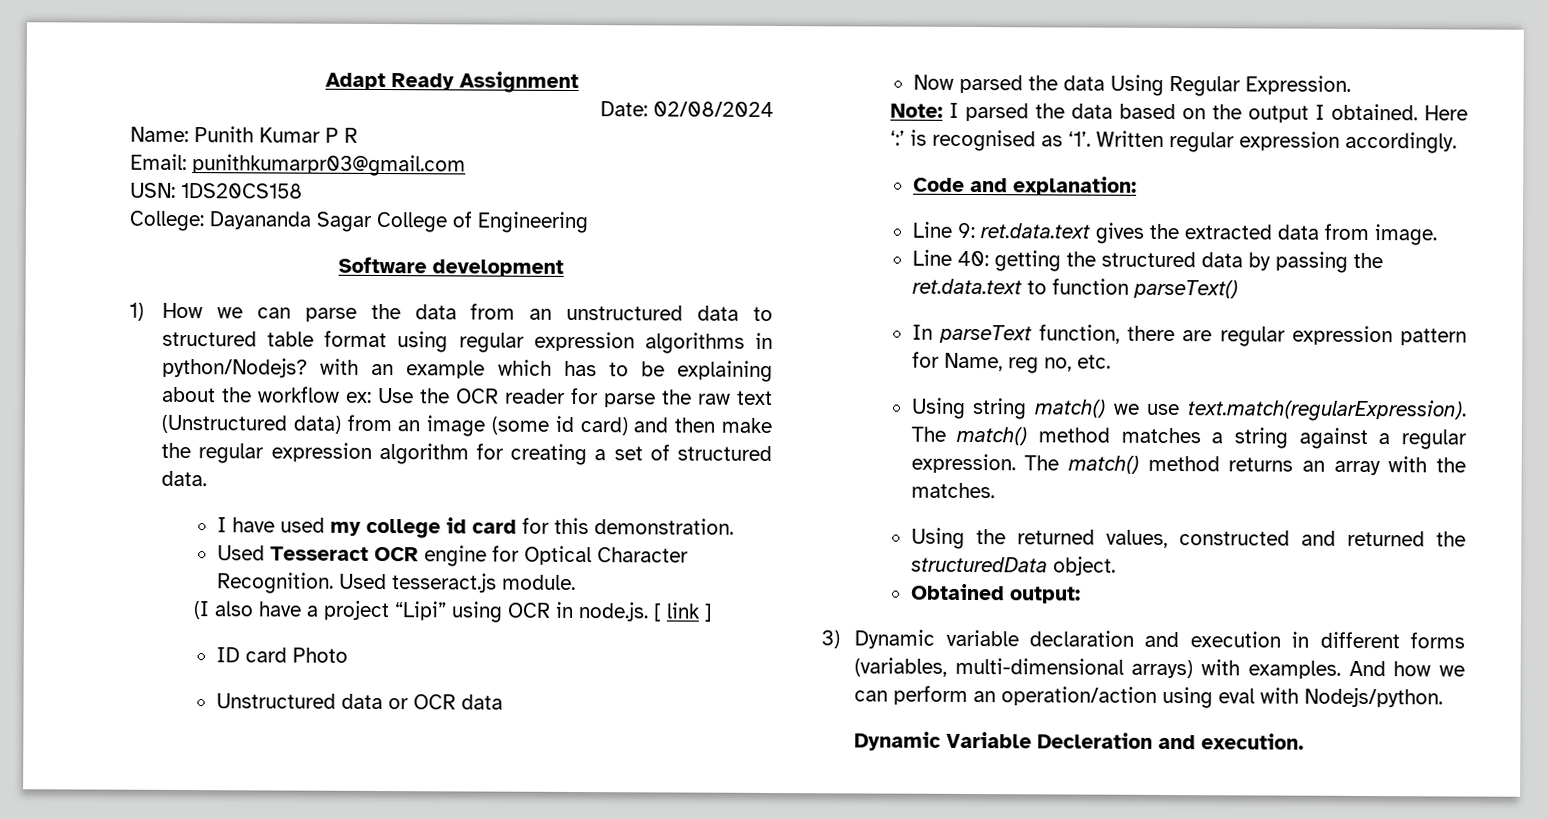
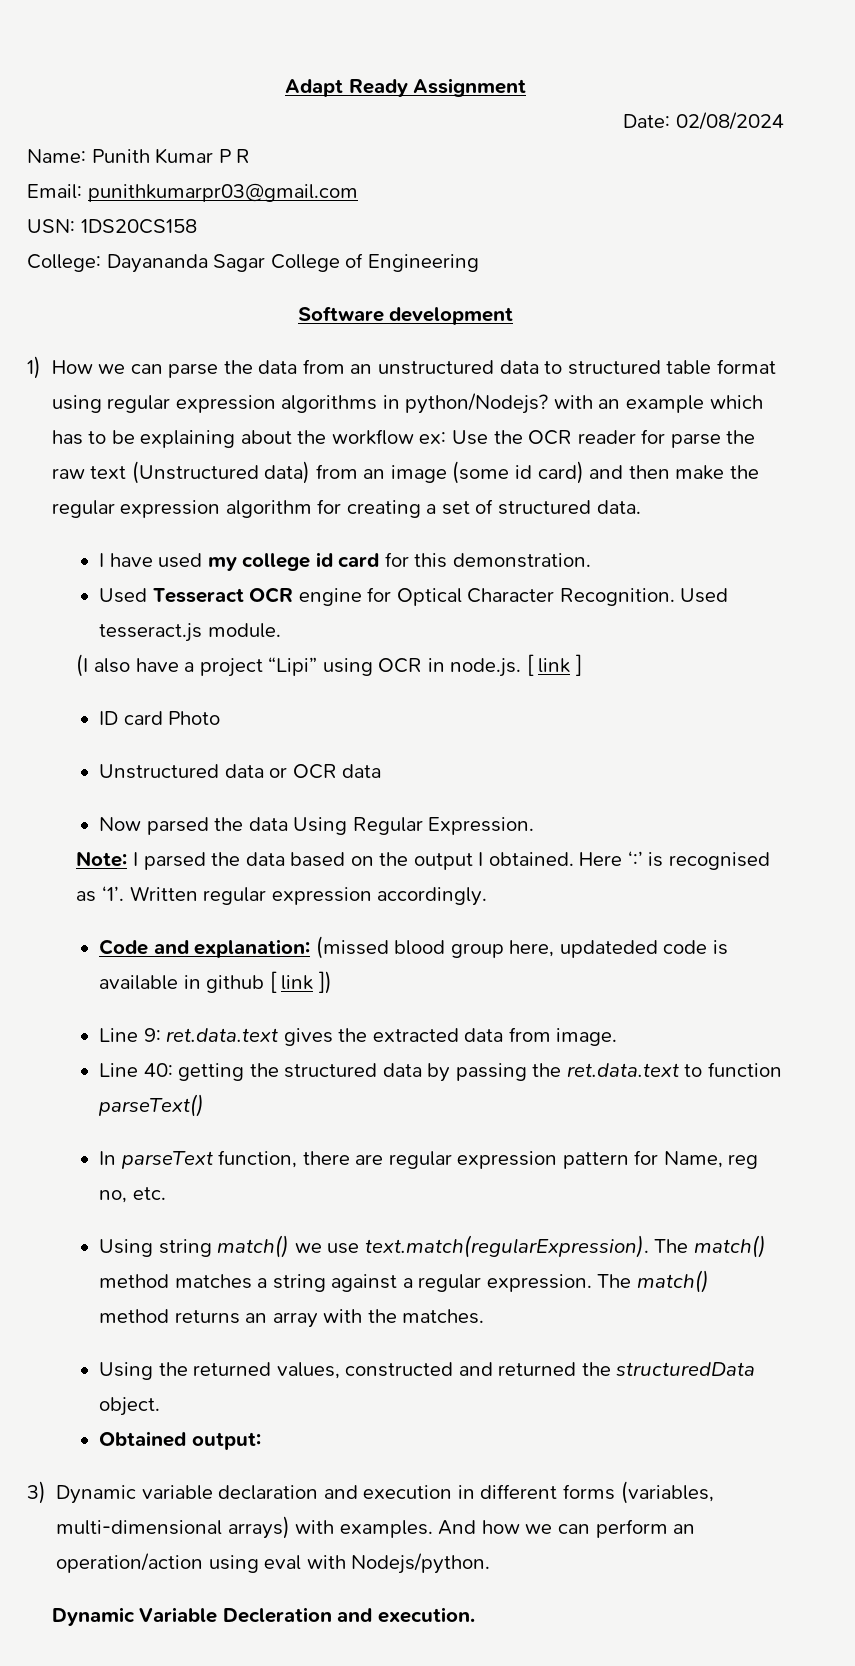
(1137, 186) none -> [315,936,728,959] [99,971,332,994] (missed blood group here, updateded code is available in github [ link ])

